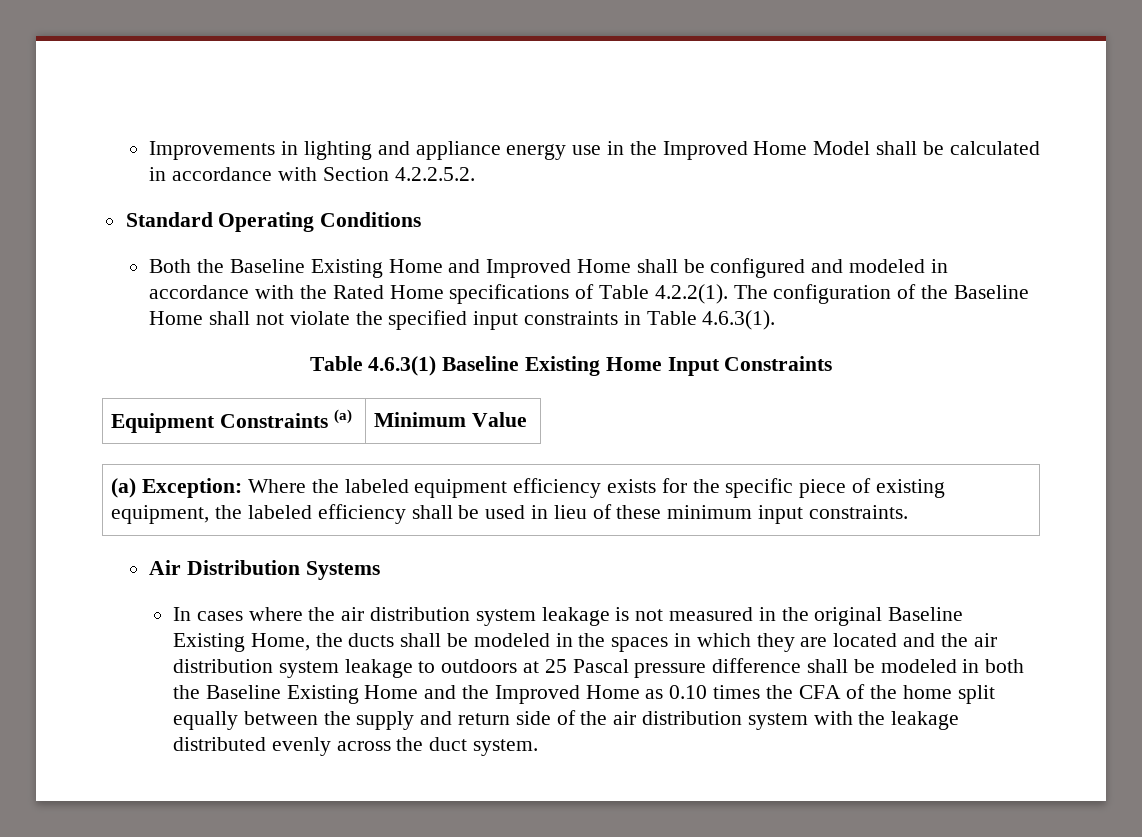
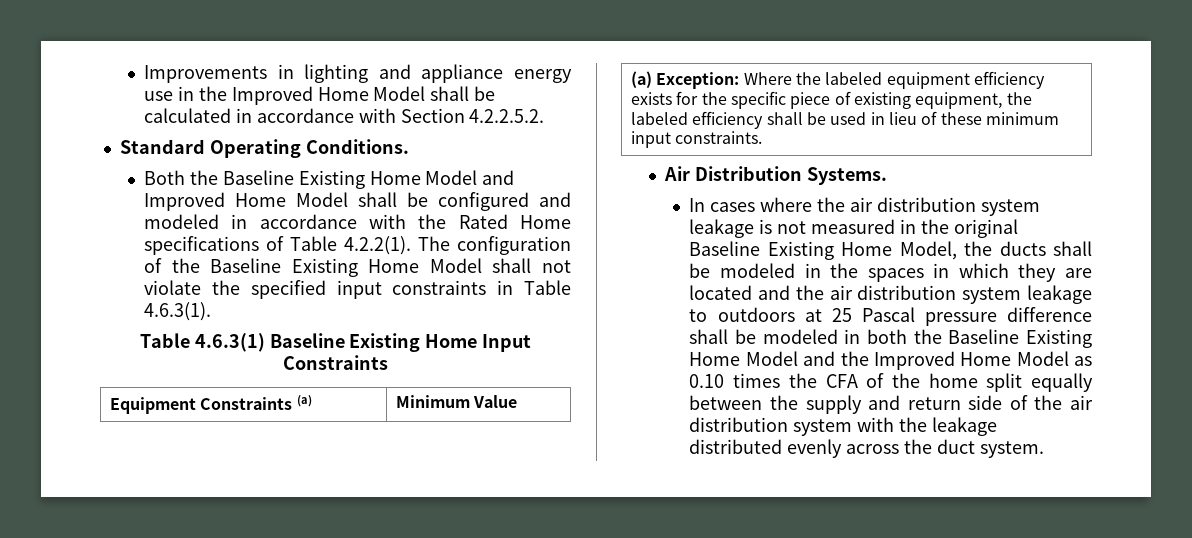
[320,212,422,227] Conditions -> [305,139,409,154] Conditions.
(443, 266) none -> [425,170,478,185] Model
(631, 266) none -> [296,192,349,207] Model
[149,311,204,325] Home -> [291,258,482,277] Existing Home Model
[305,561,380,580] Systems -> [806,167,887,185] Systems.
[250,633,310,651] Home, -> [841,241,957,260] Home Model,
(419, 692) none -> [745,351,798,366] Model
(640, 692) none -> [1016,351,1069,366] Model

